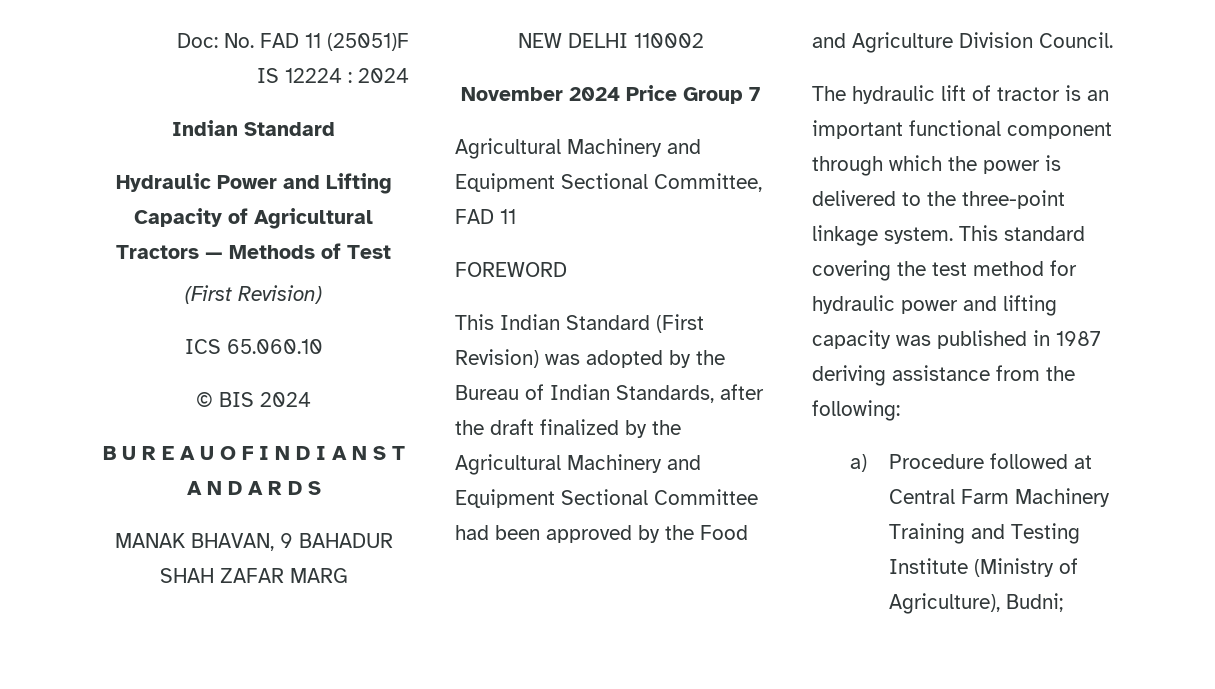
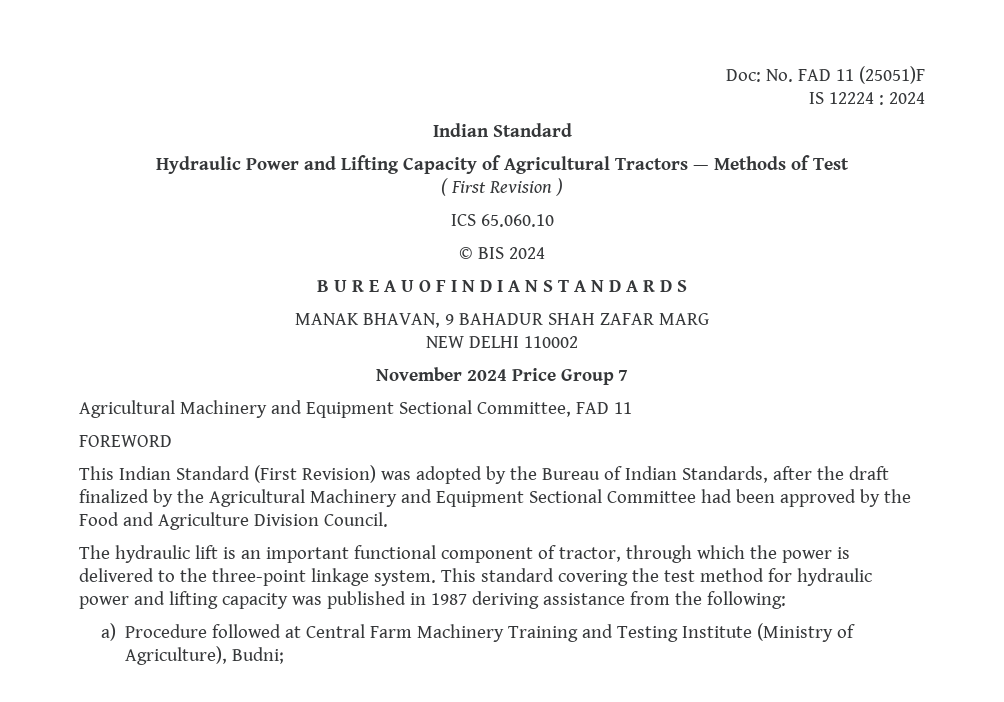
[185,285,322,304] (First Revision) -> [441,178,563,196] ( First Revision )
[972,85,1060,101] of tractor -> (218, 552) none
(1112, 130) none -> [537,545,621,562] of tractor,

